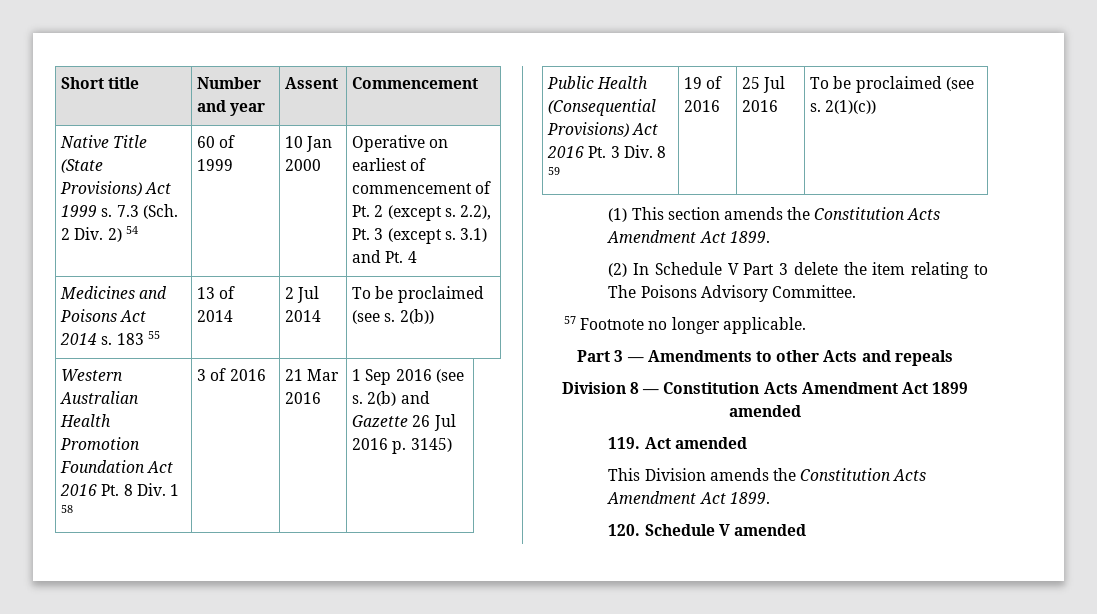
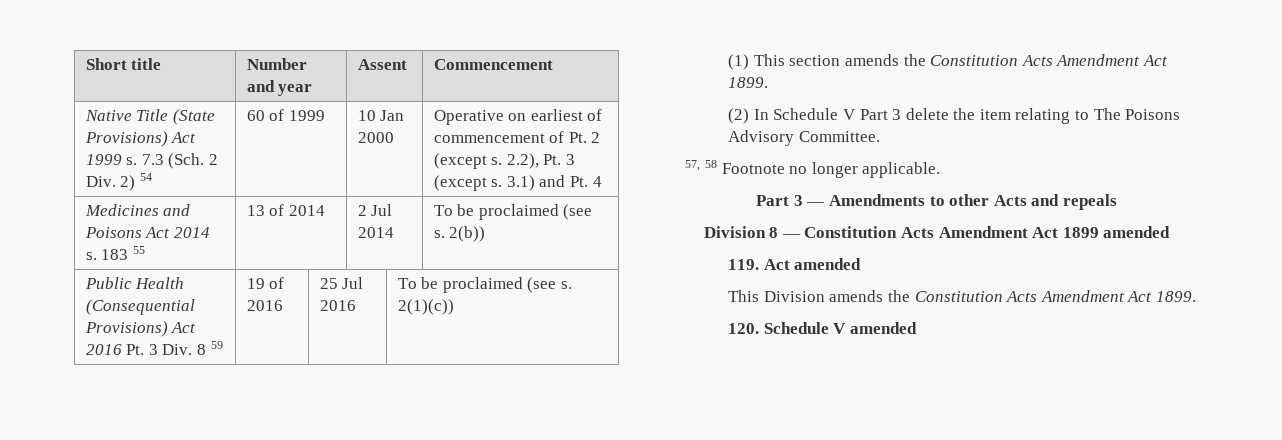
[61,369,124,381] [60,391,140,404] [60,414,112,427] [60,437,141,450] [60,460,174,473] [60,483,179,496] [61,505,74,513] [197,368,266,381] [285,369,340,381] [285,392,322,404] [352,369,464,385] [352,391,430,406] [352,414,456,431] [352,438,452,454] // Western Australian Health Promotion Foundation Act 2016 Pt. 8 Div. 1 58 | 3 of 2016 | 21 Mar 2016 | 1 Sep 2016 (see s. 2(b) and Gazette 26 Jul 2016 p. 3145) -> (486, 234) none
[564,316,577,324] 57 -> [685,160,717,171] 57, 58

